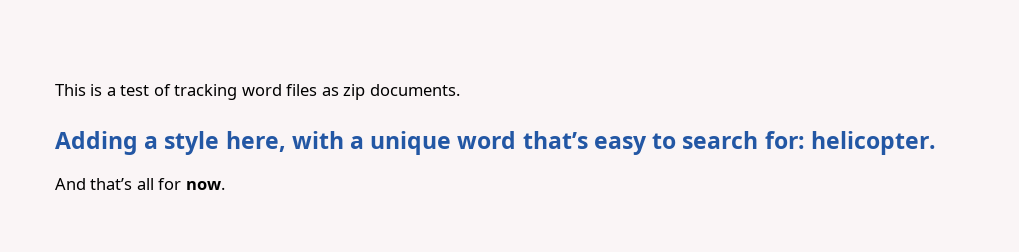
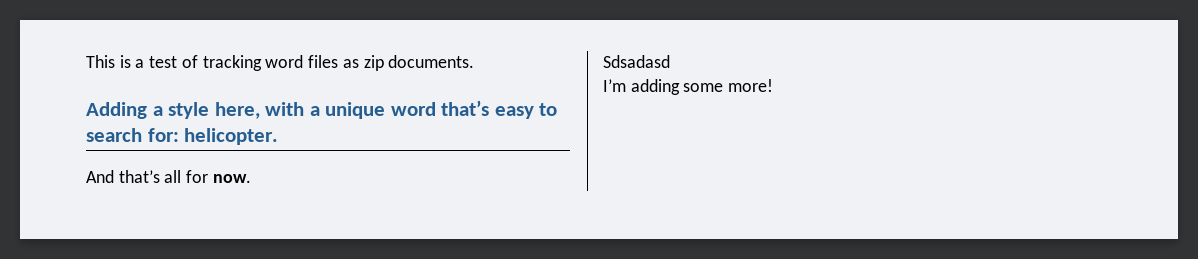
(225, 185) none -> [603,55,670,68] [603,79,774,95] // Sdsadasd // I’m adding some more!

